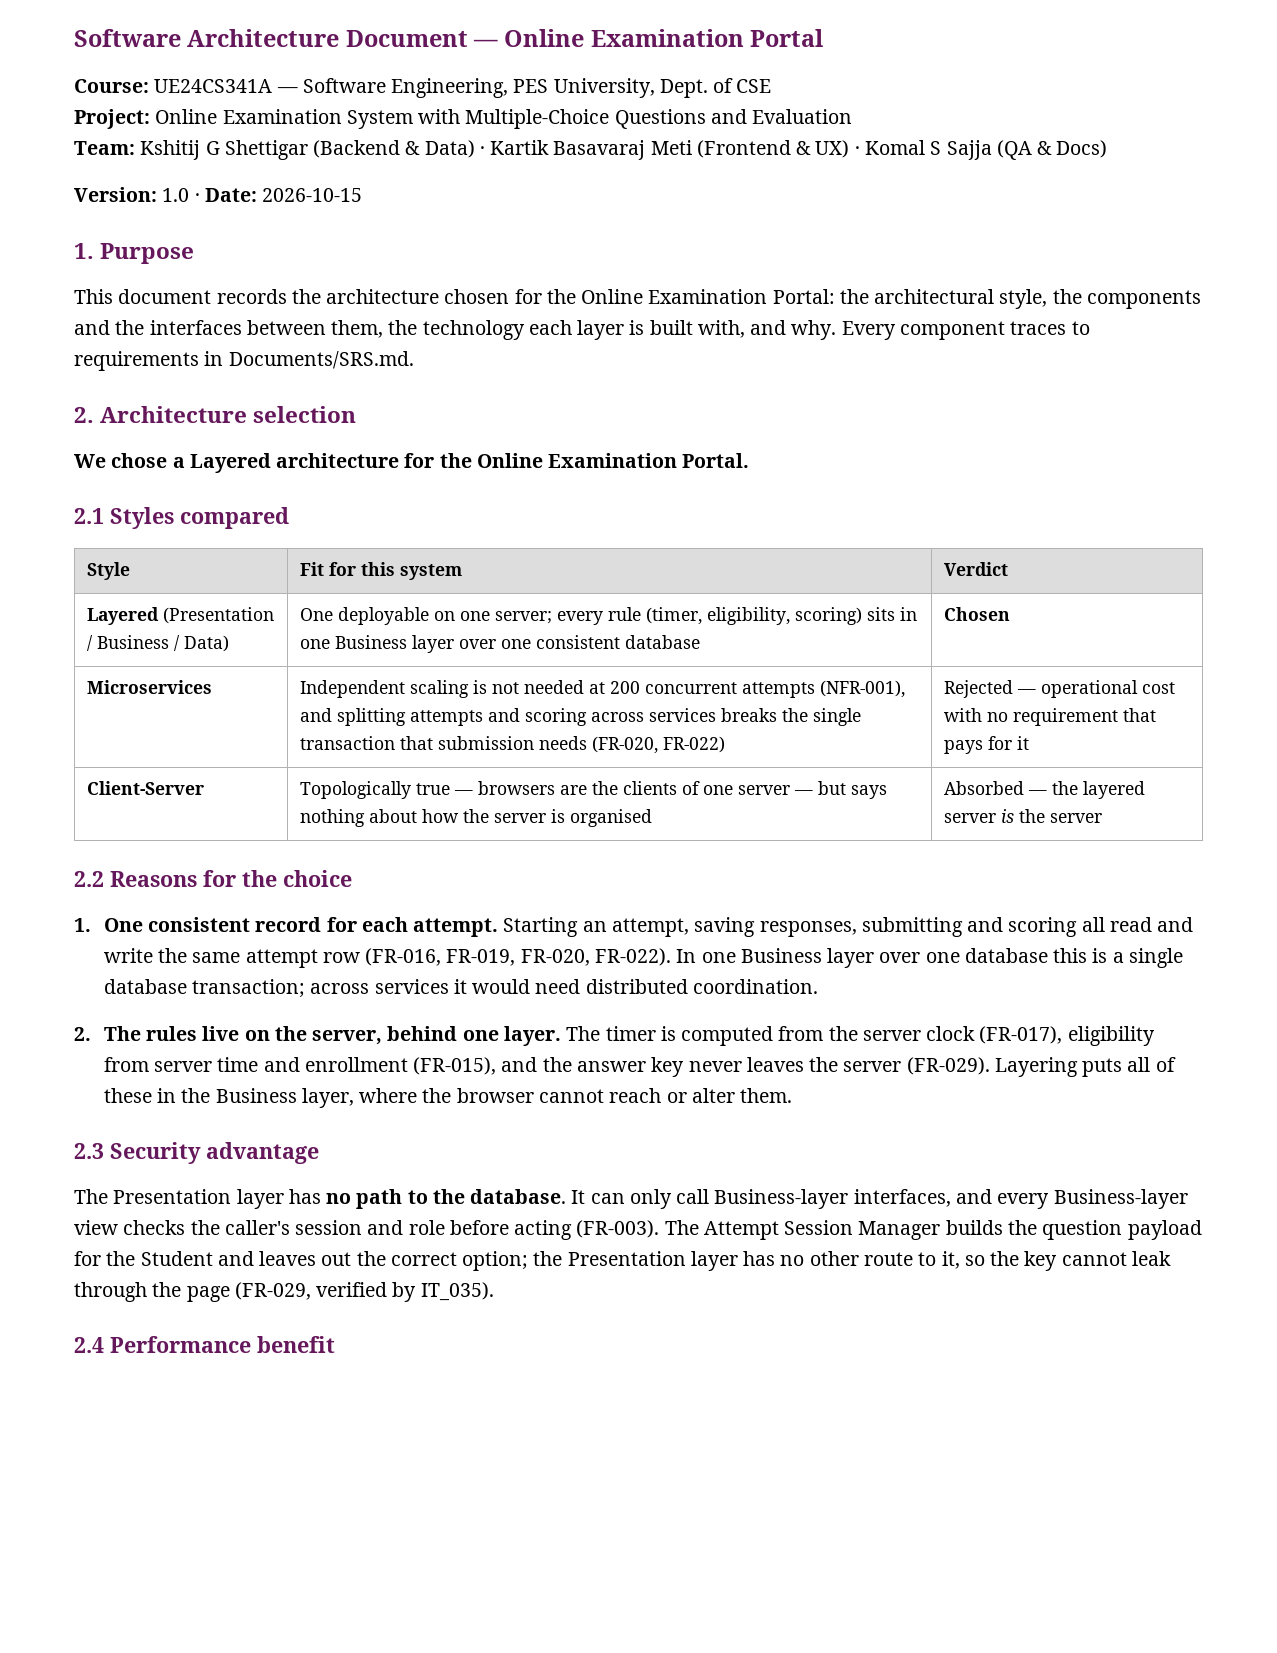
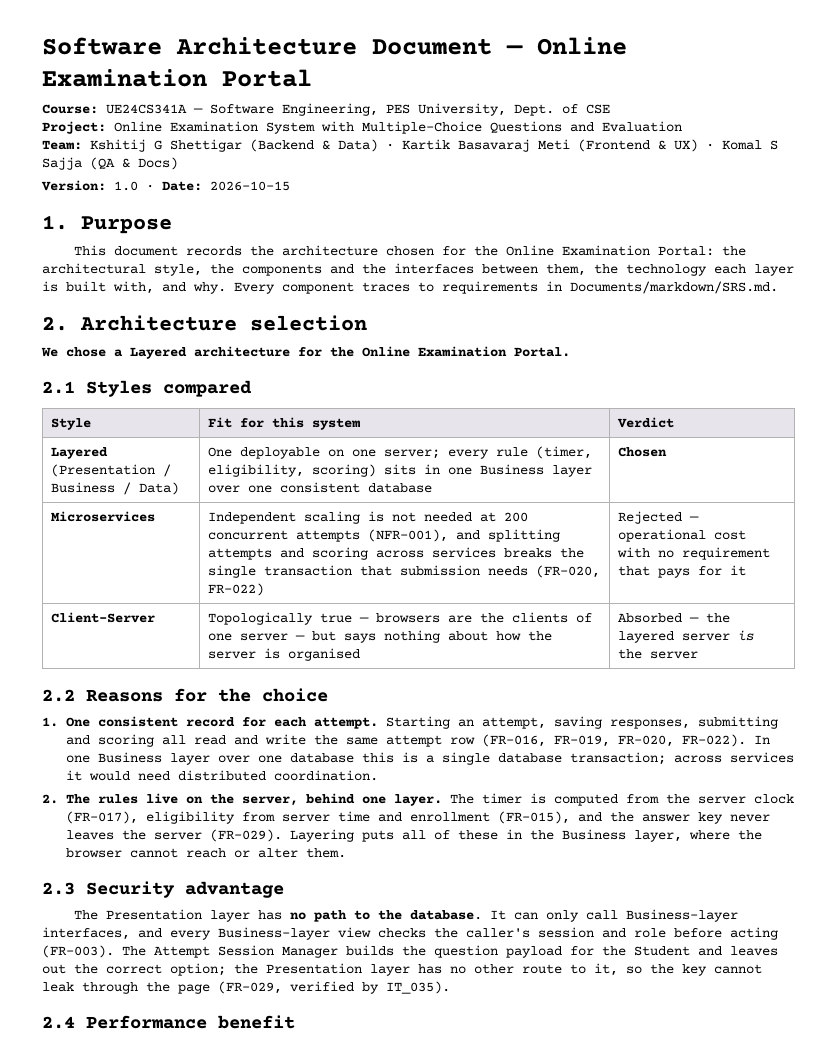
[228,351,414,369] Documents/SRS.md. -> [570,281,778,294] Documents/markdown/SRS.md.

